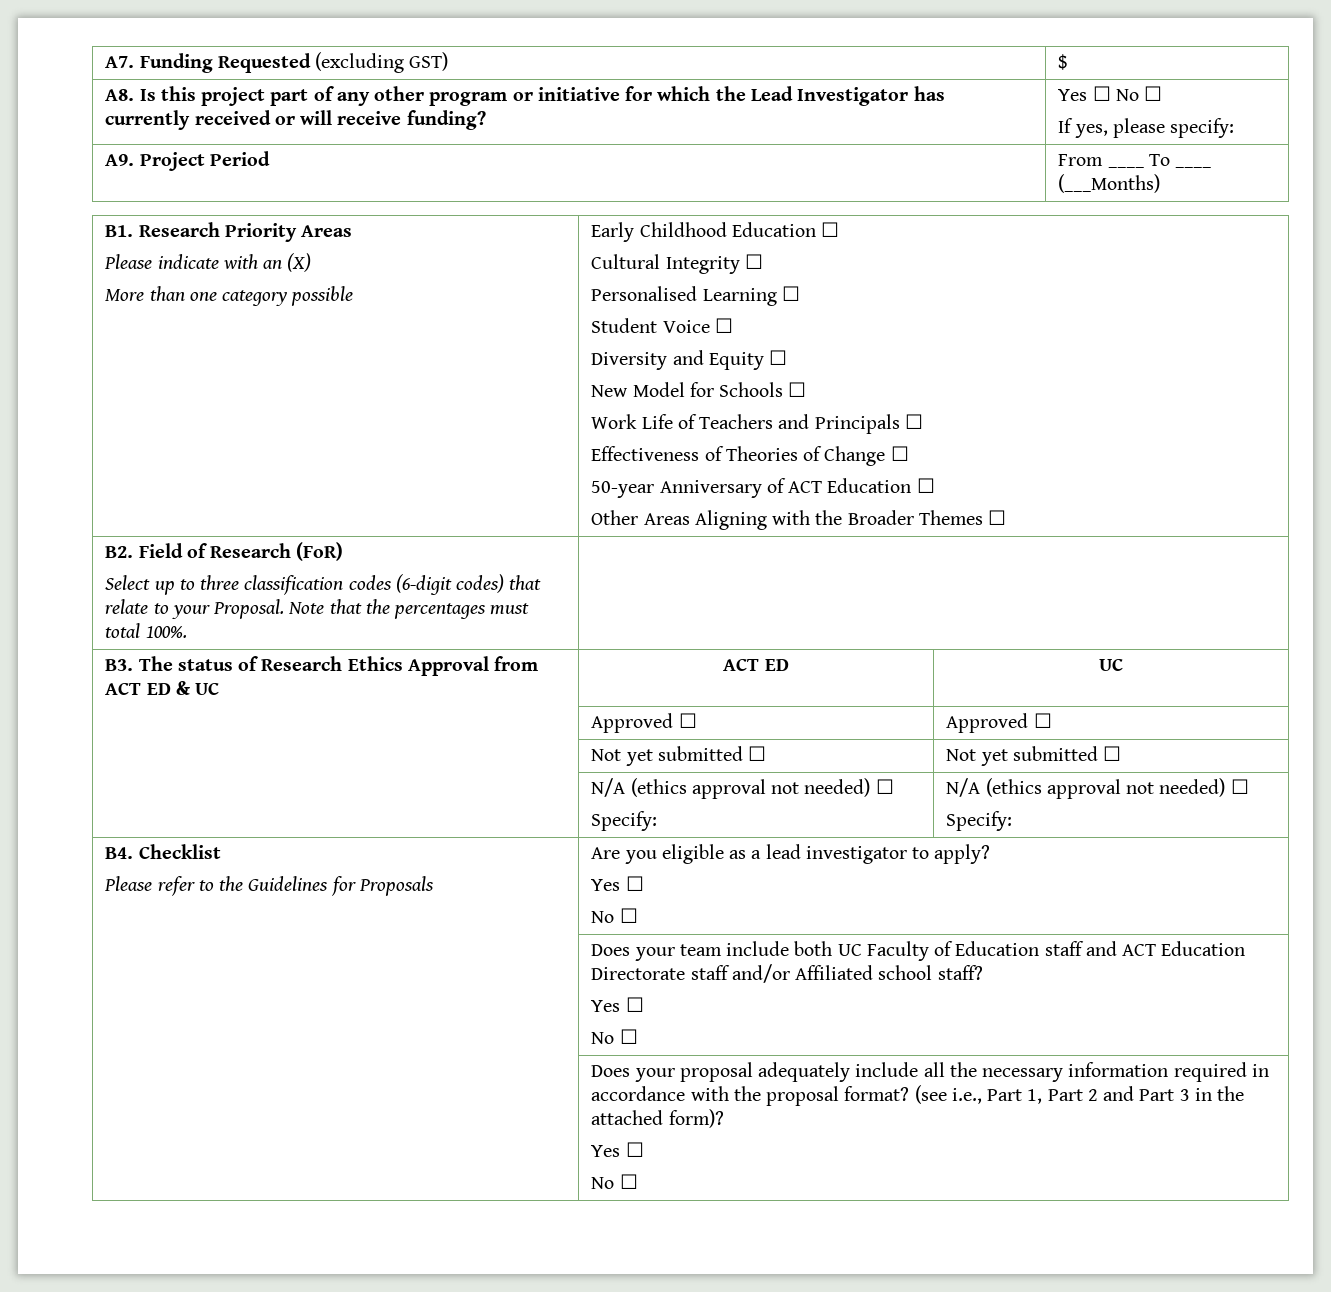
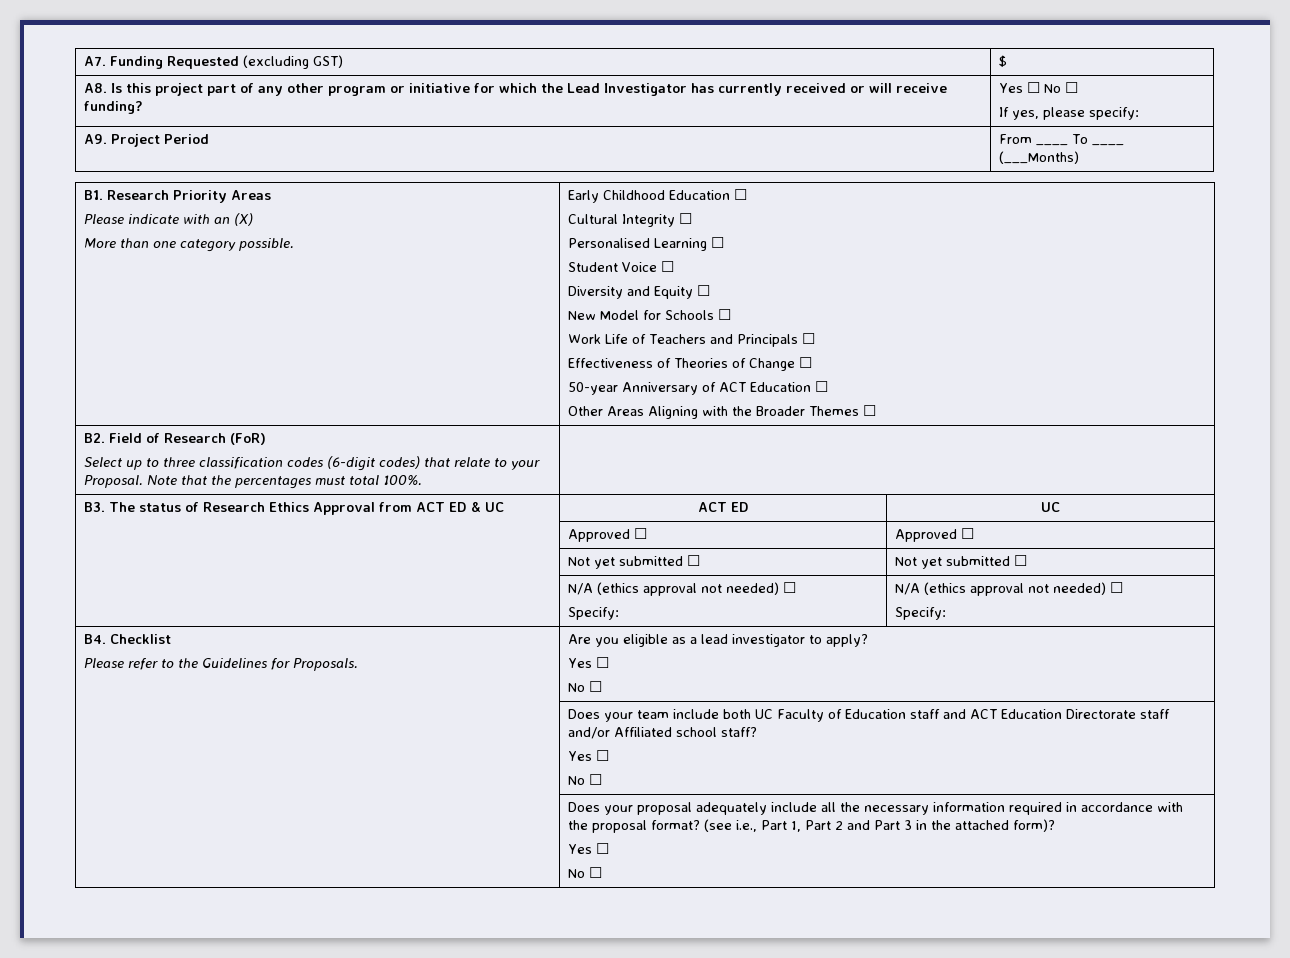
[291,286,354,306] possible -> [239,238,295,251] possible.
[358,876,434,896] Proposals -> [293,658,359,671] Proposals.

